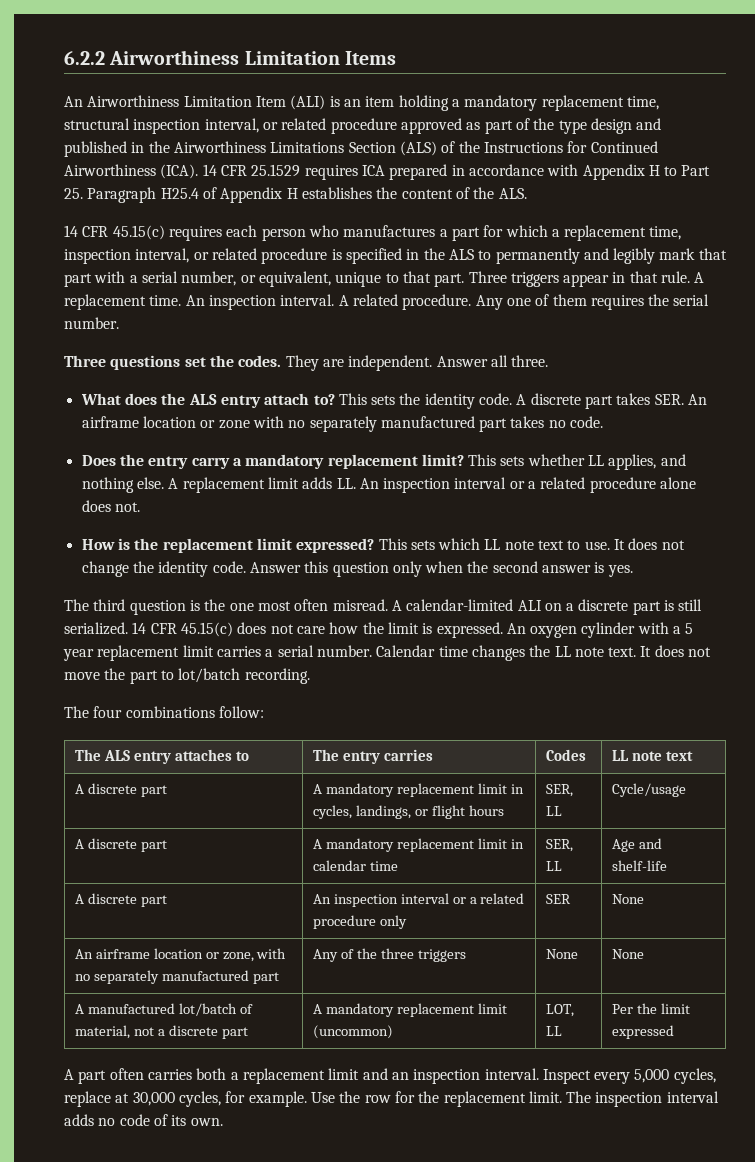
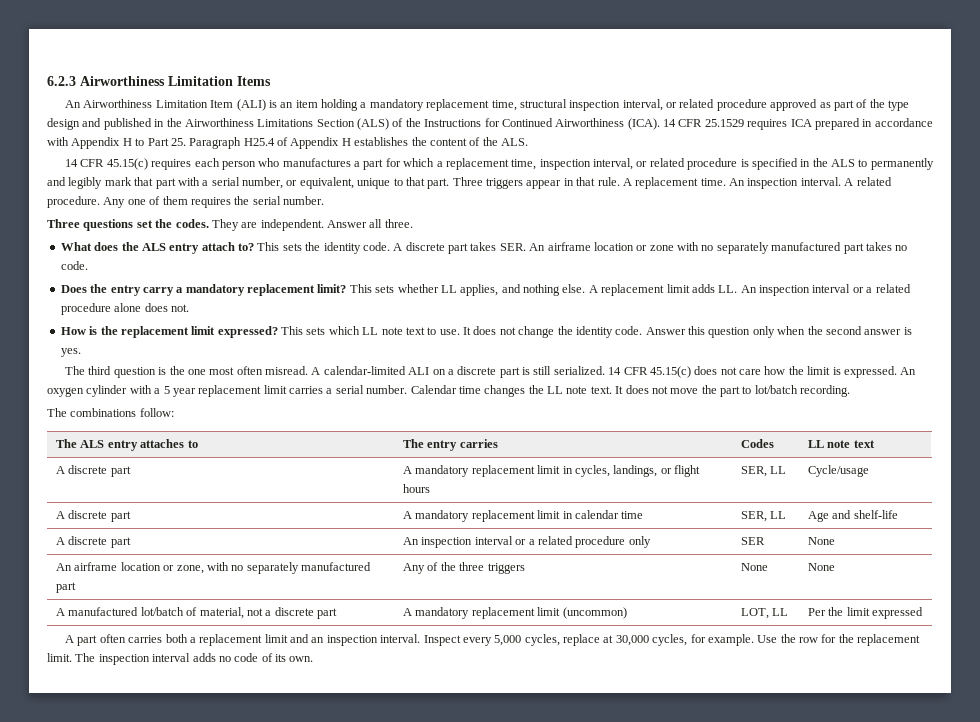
[64,51,105,65] 6.2.2 -> [47,76,76,86] 6.2.3
[93,706,123,718] four -> (67, 412) none

